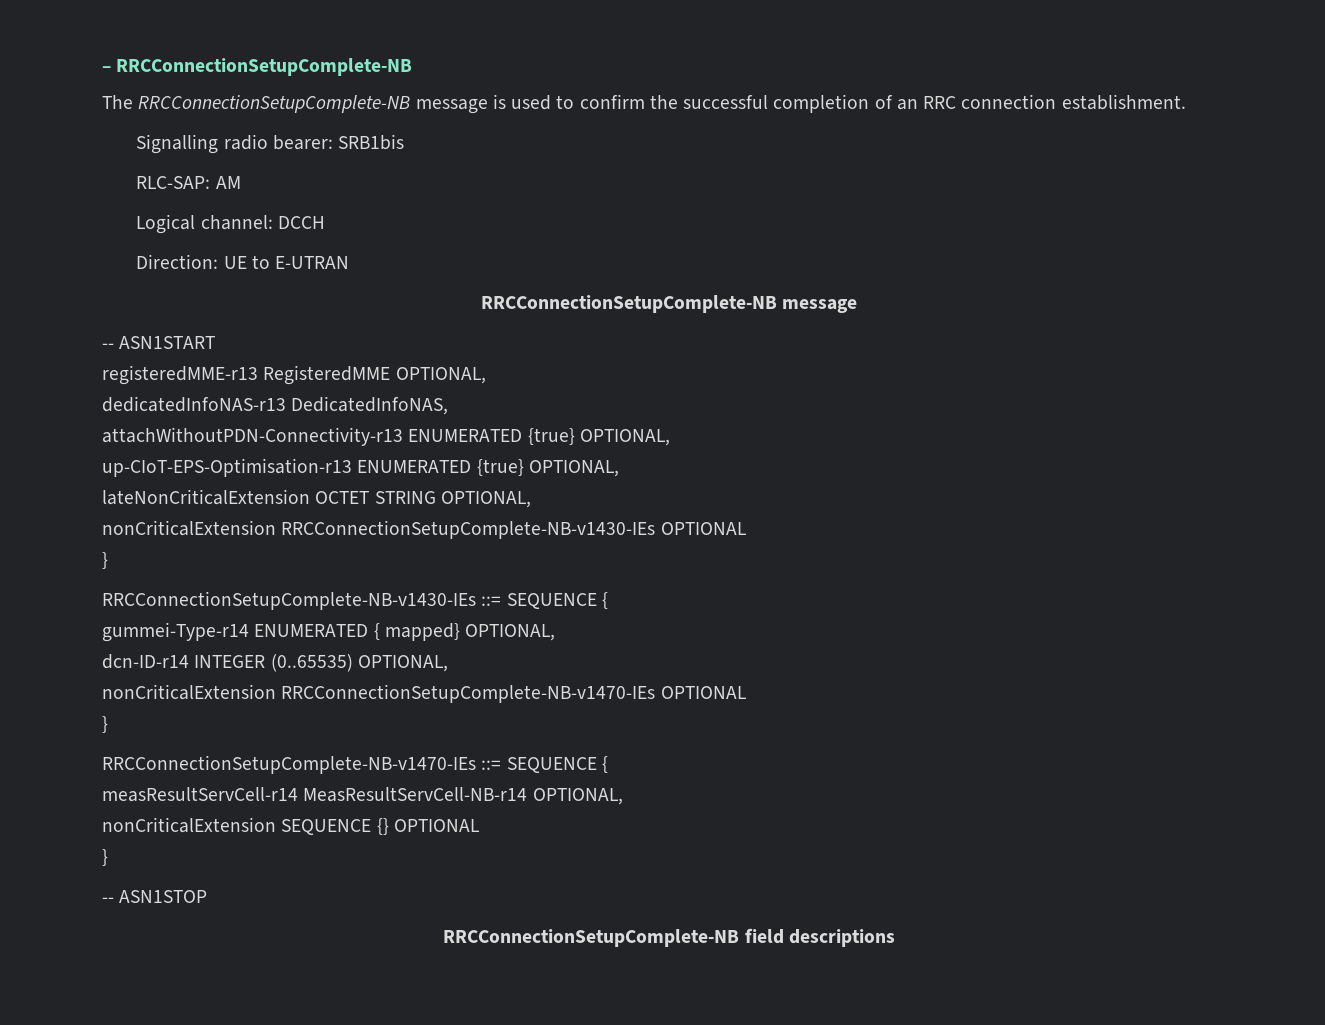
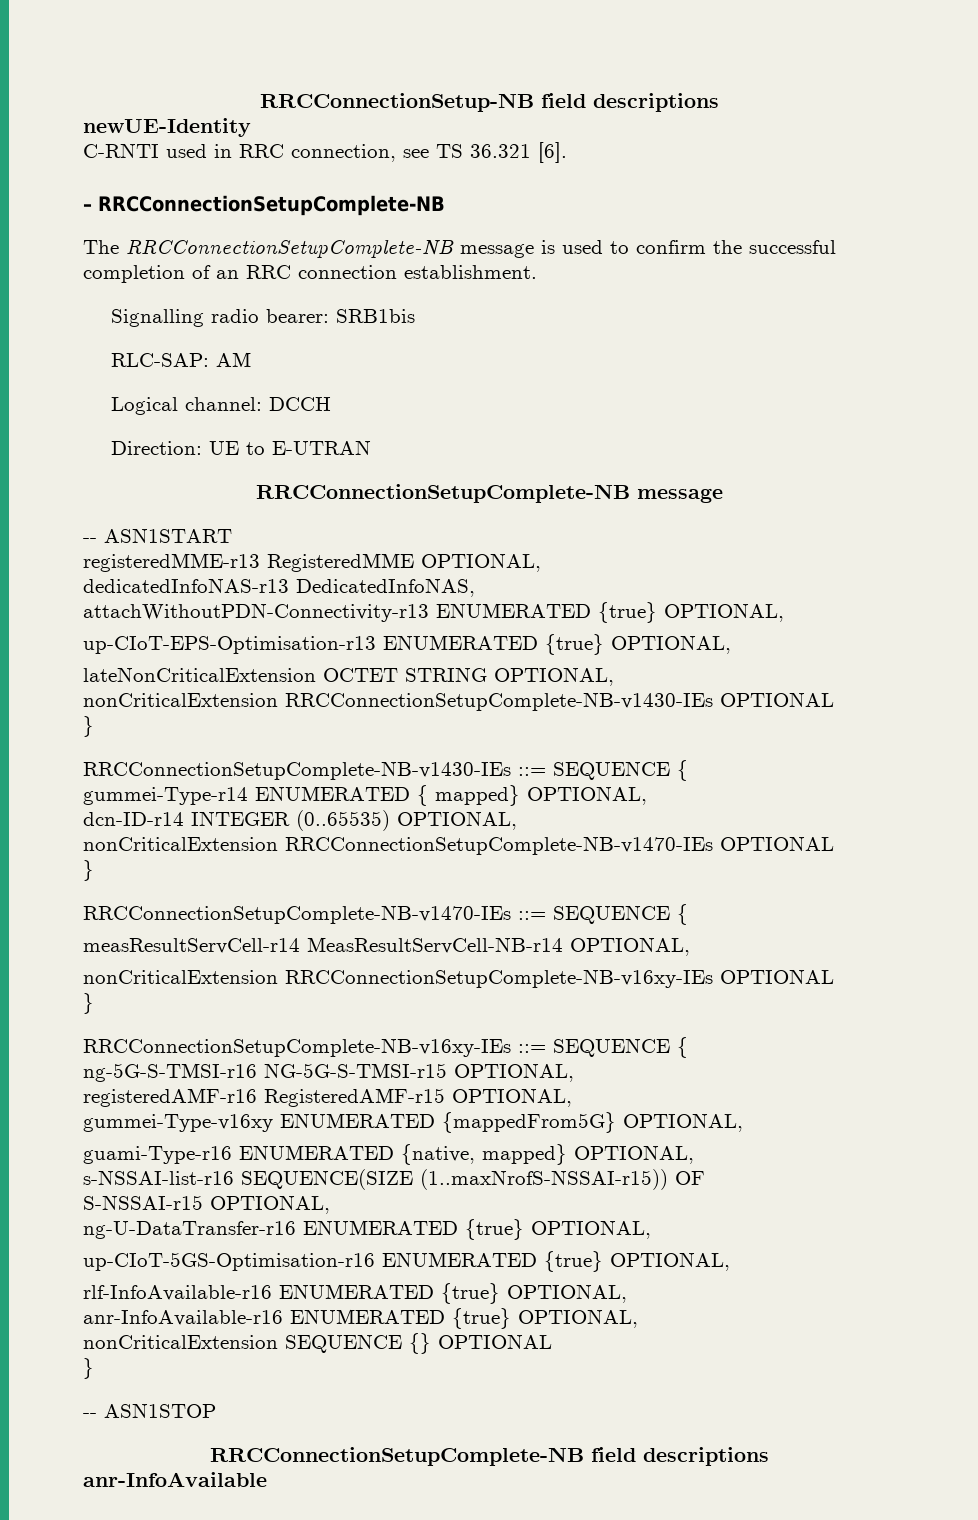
(102, 69) none -> [259,93,719,112] [83,118,251,137] [83,142,567,163] RRCConnectionSetup-NB field descriptions // newUE-Identity // C-RNTI used in RRC connection, see TS 36.321 [6]. //
(623, 796) none -> [83,969,834,988] [83,993,94,1014] [83,1037,688,1058] [83,1063,574,1082] [83,1088,572,1107] [83,1112,743,1133] [83,1144,694,1165] [83,1169,705,1190] [83,1195,330,1214] [83,1219,651,1240] [83,1251,730,1272] [83,1283,627,1304] [83,1308,638,1329] // nonCriticalExtension RRCConnectionSetupComplete-NB-v16xy-IEs OPTIONAL // } // RRCConnectionSetupComplete-NB-v16xy-IEs ::= SEQUENCE { // ng-5G-S-TMSI-r16 NG-5G-S-TMSI-r15 OPTIONAL, // registeredAMF-r16 RegisteredAMF-r15 OPTIONAL, // gummei-Type-v16xy ENUMERATED {mappedFrom5G} OPTIONAL, // guami-Type-r16 ENUMERATED {native, mapped} OPTIONAL, // s-NSSAI-list-r16 SEQUENCE(SIZE (1..maxNrofS-NSSAI-r15)) OF // S-NSSAI-r15 OPTIONAL, // ng-U-DataTransfer-r16 ENUMERATED {true} OPTIONAL, // up-CIoT-5GS-Optimisation-r16 ENUMERATED {true} OPTIONAL, // rlf-InfoAvailable-r16 ENUMERATED {true} OPTIONAL, // anr-InfoAvailable-r16 ENUMERATED {true} OPTIONAL,
(895, 938) none -> [83,1472,267,1487] // anr-InfoAvailable

